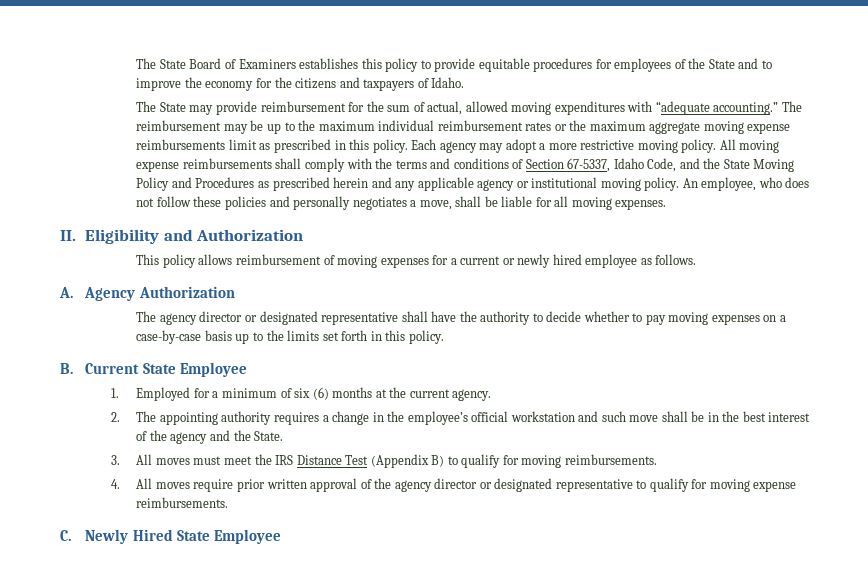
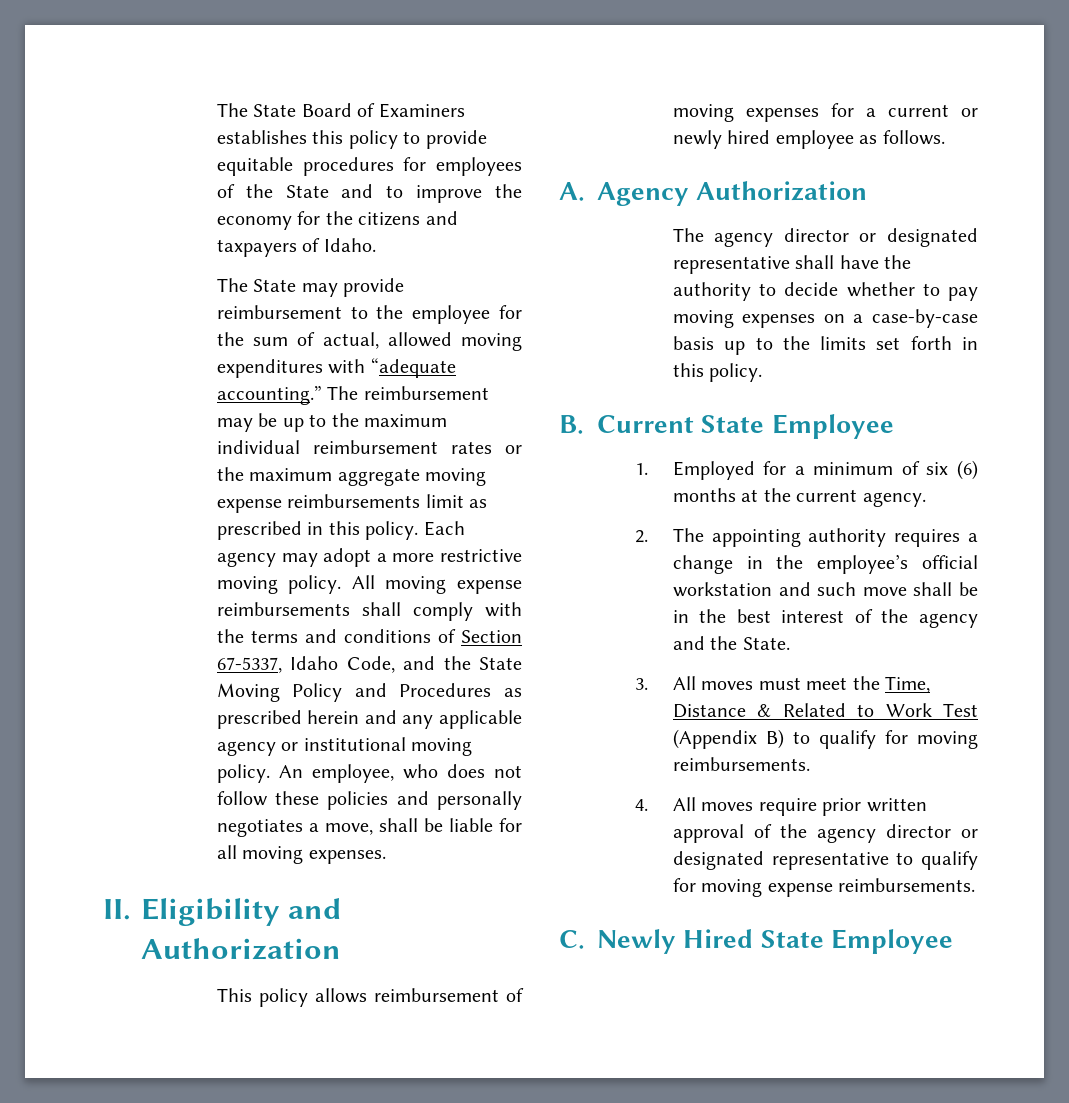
(346, 106) none -> [350,305,491,324] to the employee
[275,455,342,465] IRS Distance -> [884,676,930,693] [672,703,932,718] Time, Distance & Related to Work

